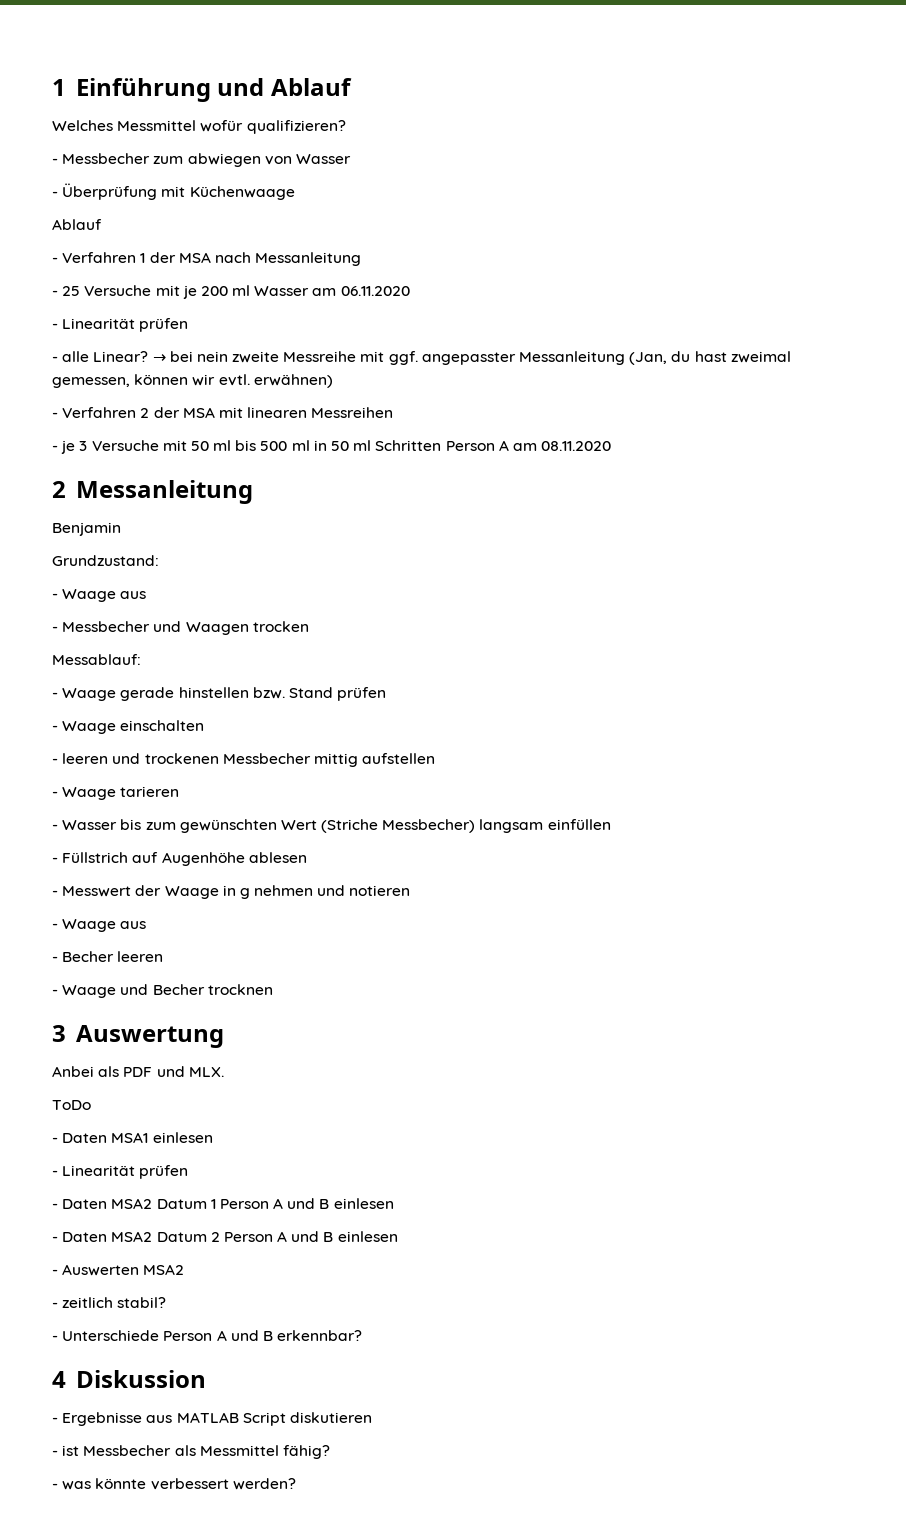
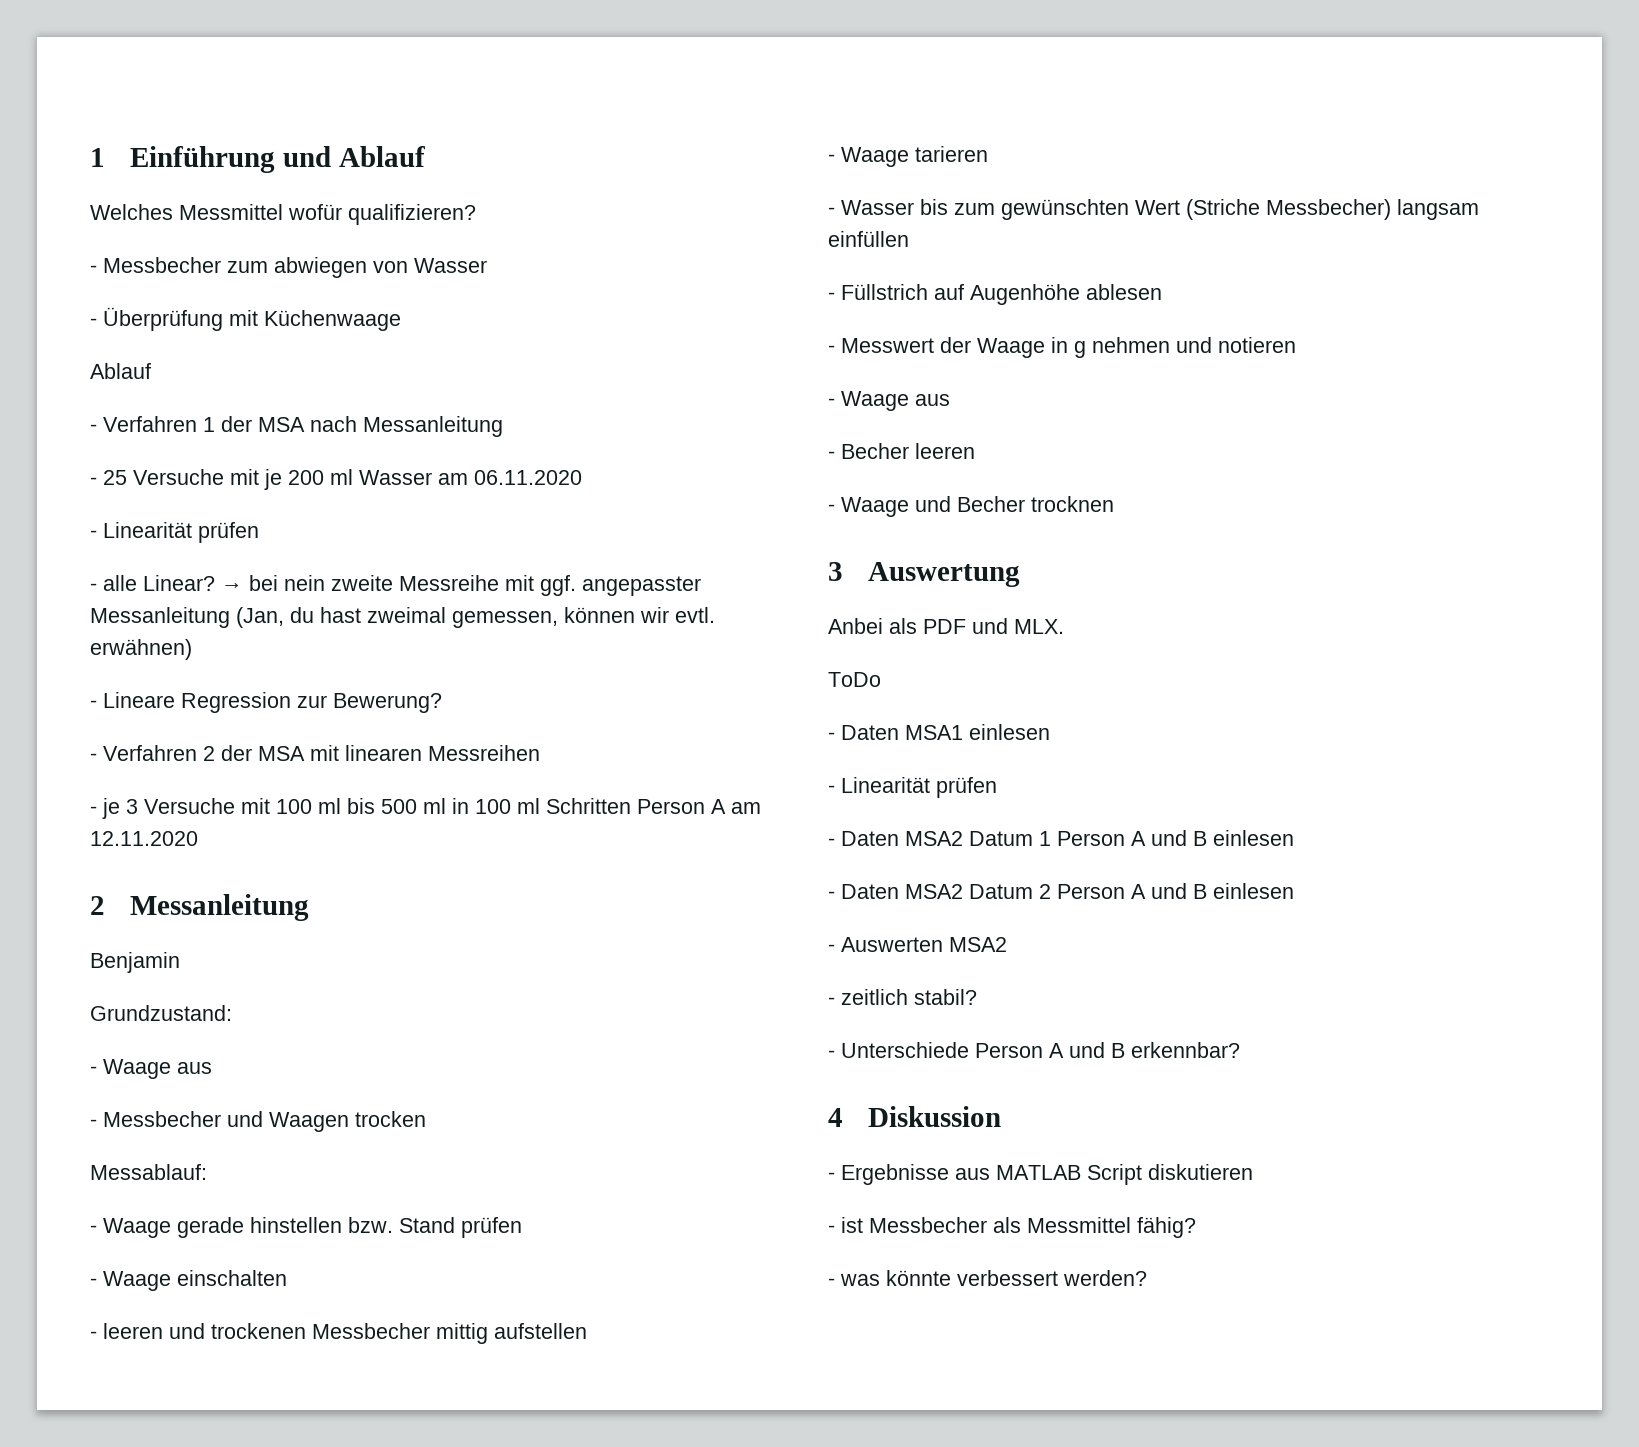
(333, 381) none -> [90,692,442,713] // - Lineare Regression zur Bewerung?
[190,441,209,451] 50 -> [276,799,312,814] 100
[331,441,350,451] 50 -> [475,799,511,814] 100
[541,441,612,451] 08.11.2020 -> [90,831,198,846] 12.11.2020

